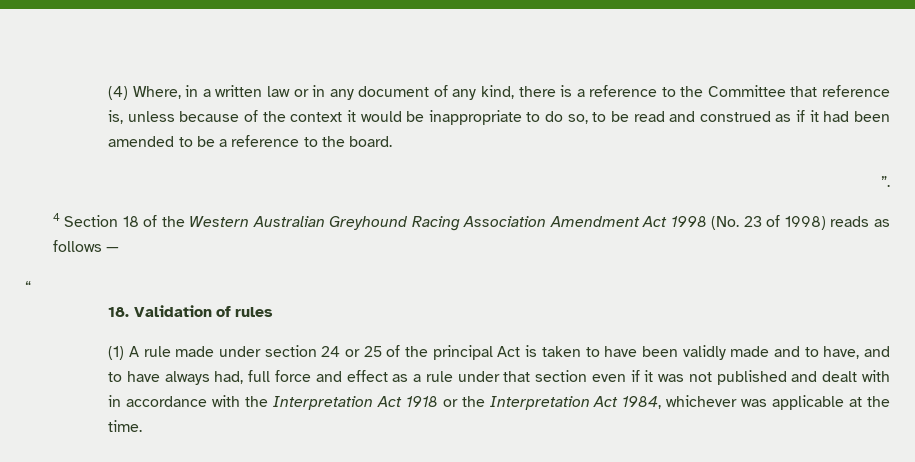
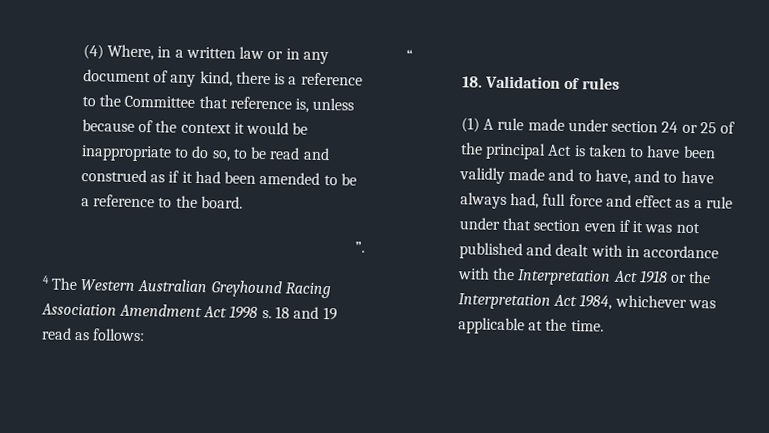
[64,215,185,227] Section 18 of the -> [50,277,77,291] The
[711,215,890,230] [52,240,120,252] (No. 23 of 1998) reads as follows — -> [261,306,338,321] [40,327,146,342] s. 18 and 19 read as follows:

